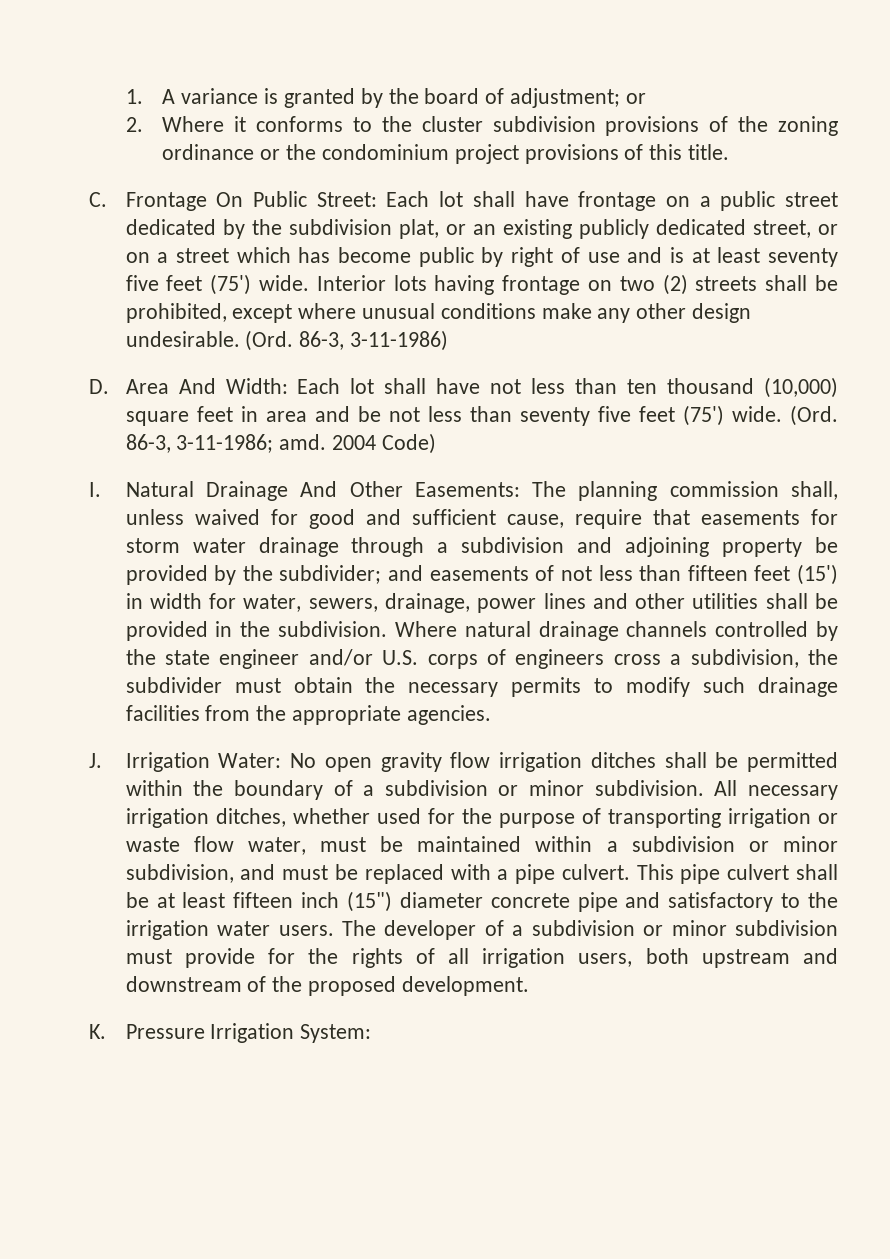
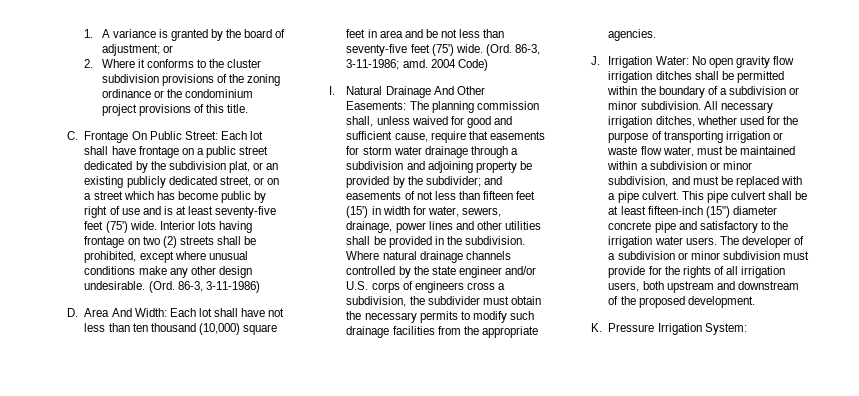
[767,248,838,267] [125,275,159,291] seventy five -> [215,206,277,218] seventy-five
[519,406,631,426] seventy five -> [346,44,408,56] seventy-five
[233,892,340,908] fifteen inch -> [647,206,703,215] fifteen-inch

